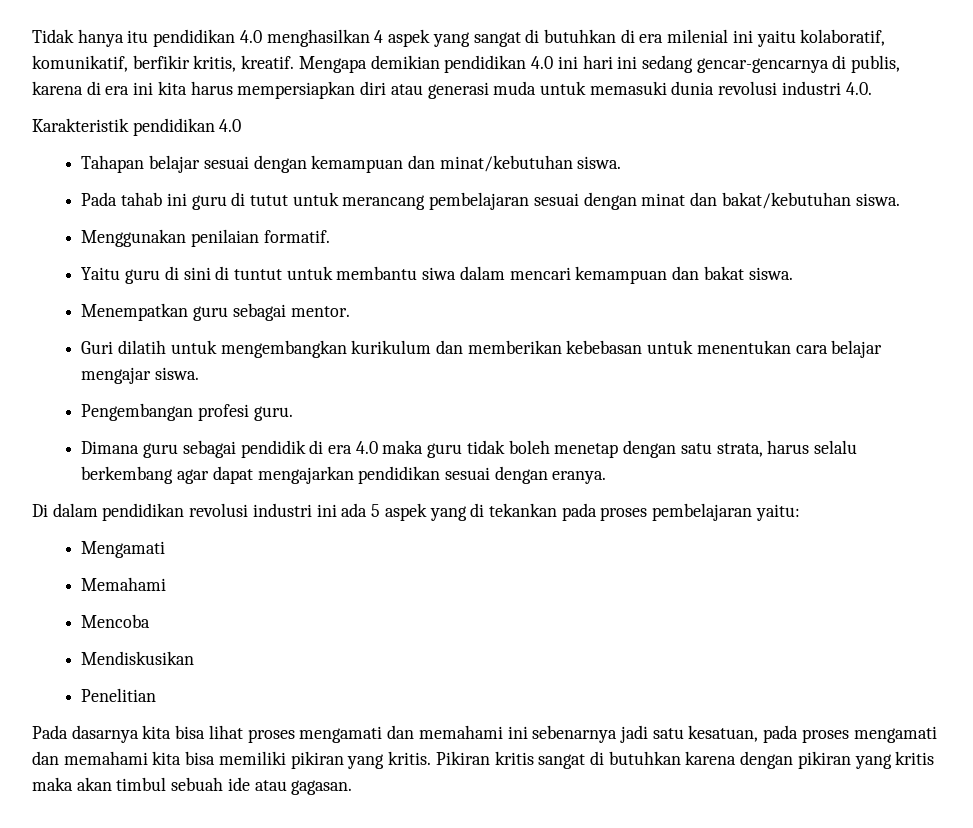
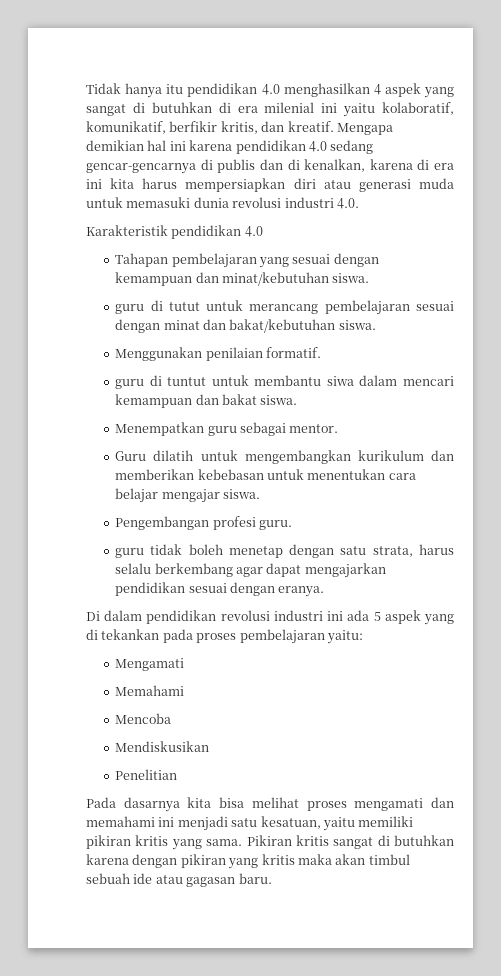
(237, 63) none -> [261,121,285,132] dan
[444,55,901,73] pendidikan 4.0 ini hari ini sedang gencar-gencarnya di publis, -> [147,140,374,154] [86,159,366,174] hal ini karena pendidikan 4.0 sedang gencar-gencarnya di publis dan di kenalkan,
[149,155,201,173] belajar -> [171,253,289,268] pembelajaran yang
[81,192,187,206] Pada tahab ini -> (370, 278) none
[81,266,230,284] Yaitu guru di sini di -> [115,375,162,389] guru di
[81,341,114,354] Guri -> [115,451,147,461] Guru
[81,440,424,458] Dimana guru sebagai pendidik di era 4.0 maka -> (292, 525) none
[208,725,243,739] lihat -> [251,797,299,808] melihat
[532,725,937,743] [32,751,432,769] sebenarnya jadi satu kesatuan, pada proses mengamati dan memahami kita bisa memiliki pikiran yang kritis. -> [177,816,414,831] [86,835,243,850] menjadi satu kesatuan, yaitu memiliki pikiran kritis yang sama.
[291,780,353,795] gagasan. -> [186,873,272,887] gagasan baru.

